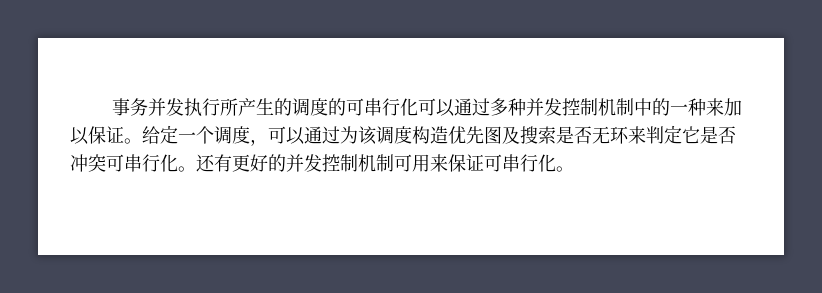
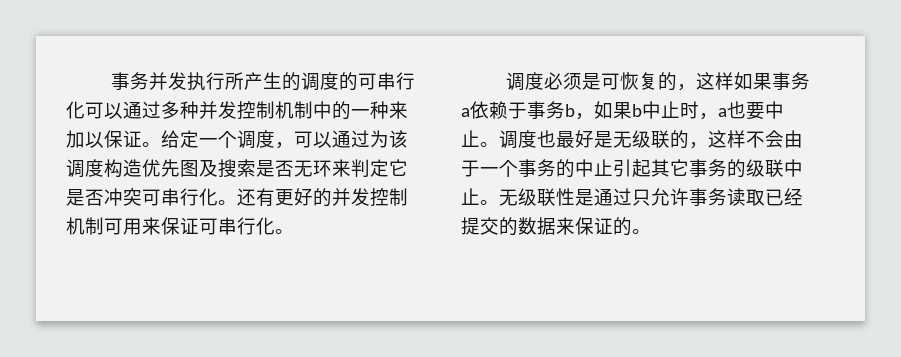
(574, 169) none -> [506,72,811,91] [461,101,784,120] [461,130,803,149] [461,159,803,178] [461,188,803,206] [461,217,651,236] // 调度必须是可恢复的，这样如果事务a依赖于事务b，如果b中止时，a也要中止。调度也最好是无级联的，这样不会由于一个事务的中止引起其它事务的级联中止。无级联性是通过只允许事务读取已经提交的数据来保证的。

